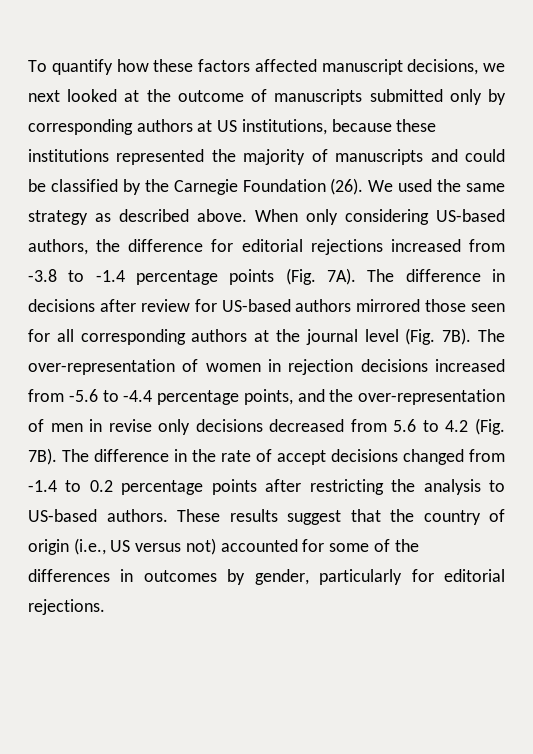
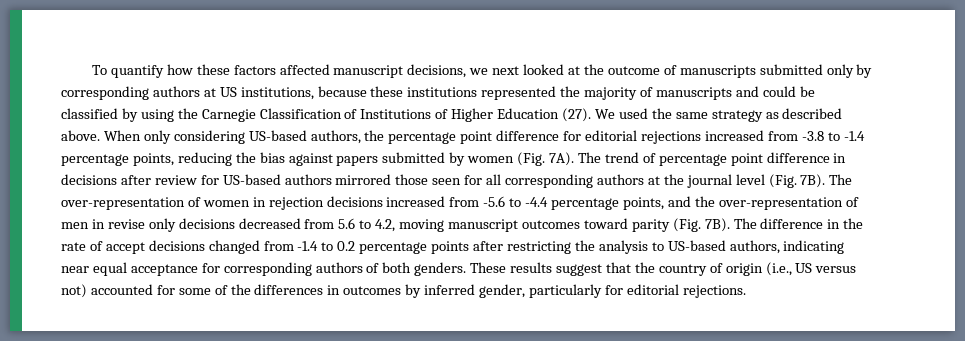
(141, 187) none -> [140,109,174,122] using
[242,178,364,195] Foundation (26). -> [259,108,592,122] Classification of Institutions of Higher Education (27).
(121, 245) none -> [388,131,493,144] percentage point
[229,268,395,285] points (Fig. 7A). The -> [132,152,763,166] points, reducing the bias against papers submitted by women (Fig. 7A). The trend of percentage point
[445,420,469,432] 4.2 -> [375,218,670,232] 4.2, moving manuscript outcomes toward parity
[106,509,168,522] authors. -> [729,240,845,254] [61,262,467,276] authors, indicating near equal acceptance for corresponding authors of both genders.
(246, 577) none -> [424,284,476,295] inferred

